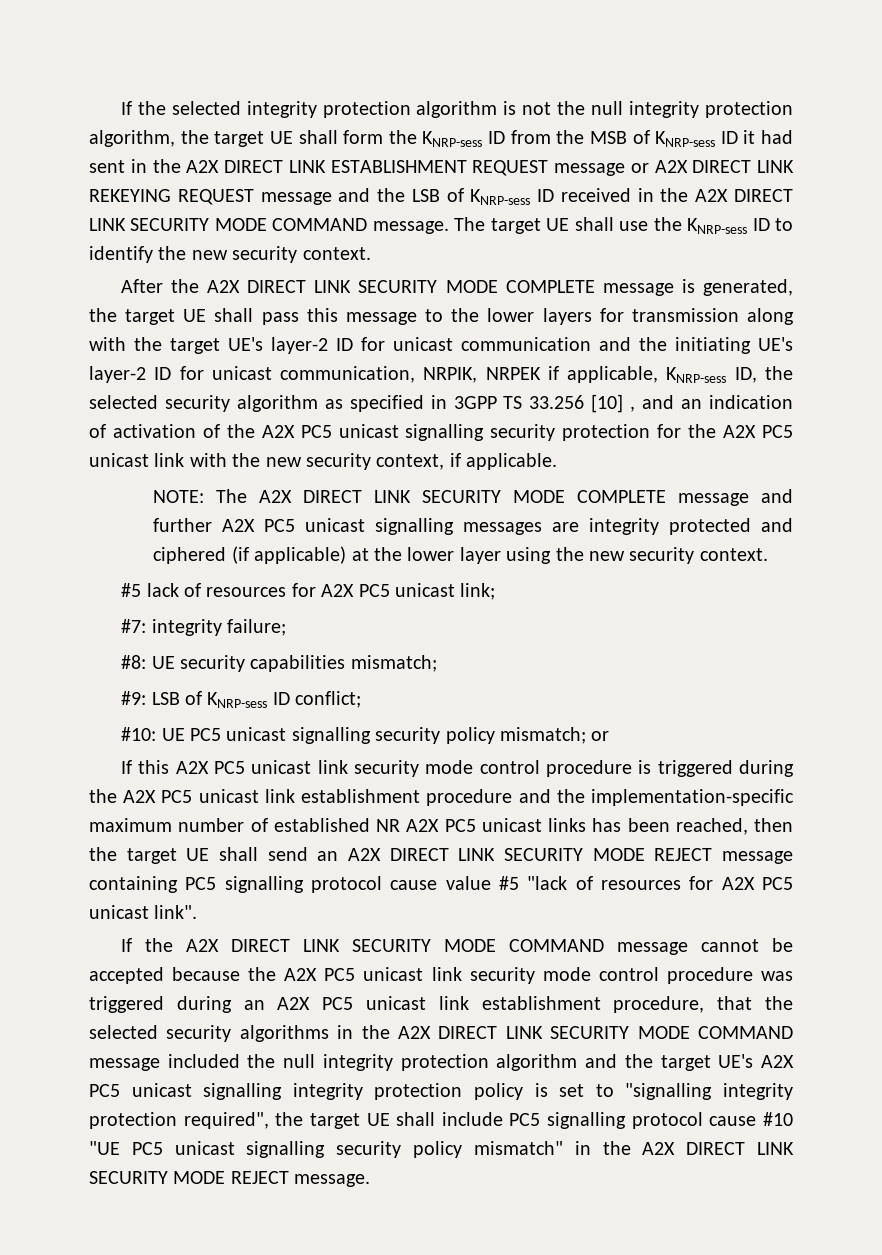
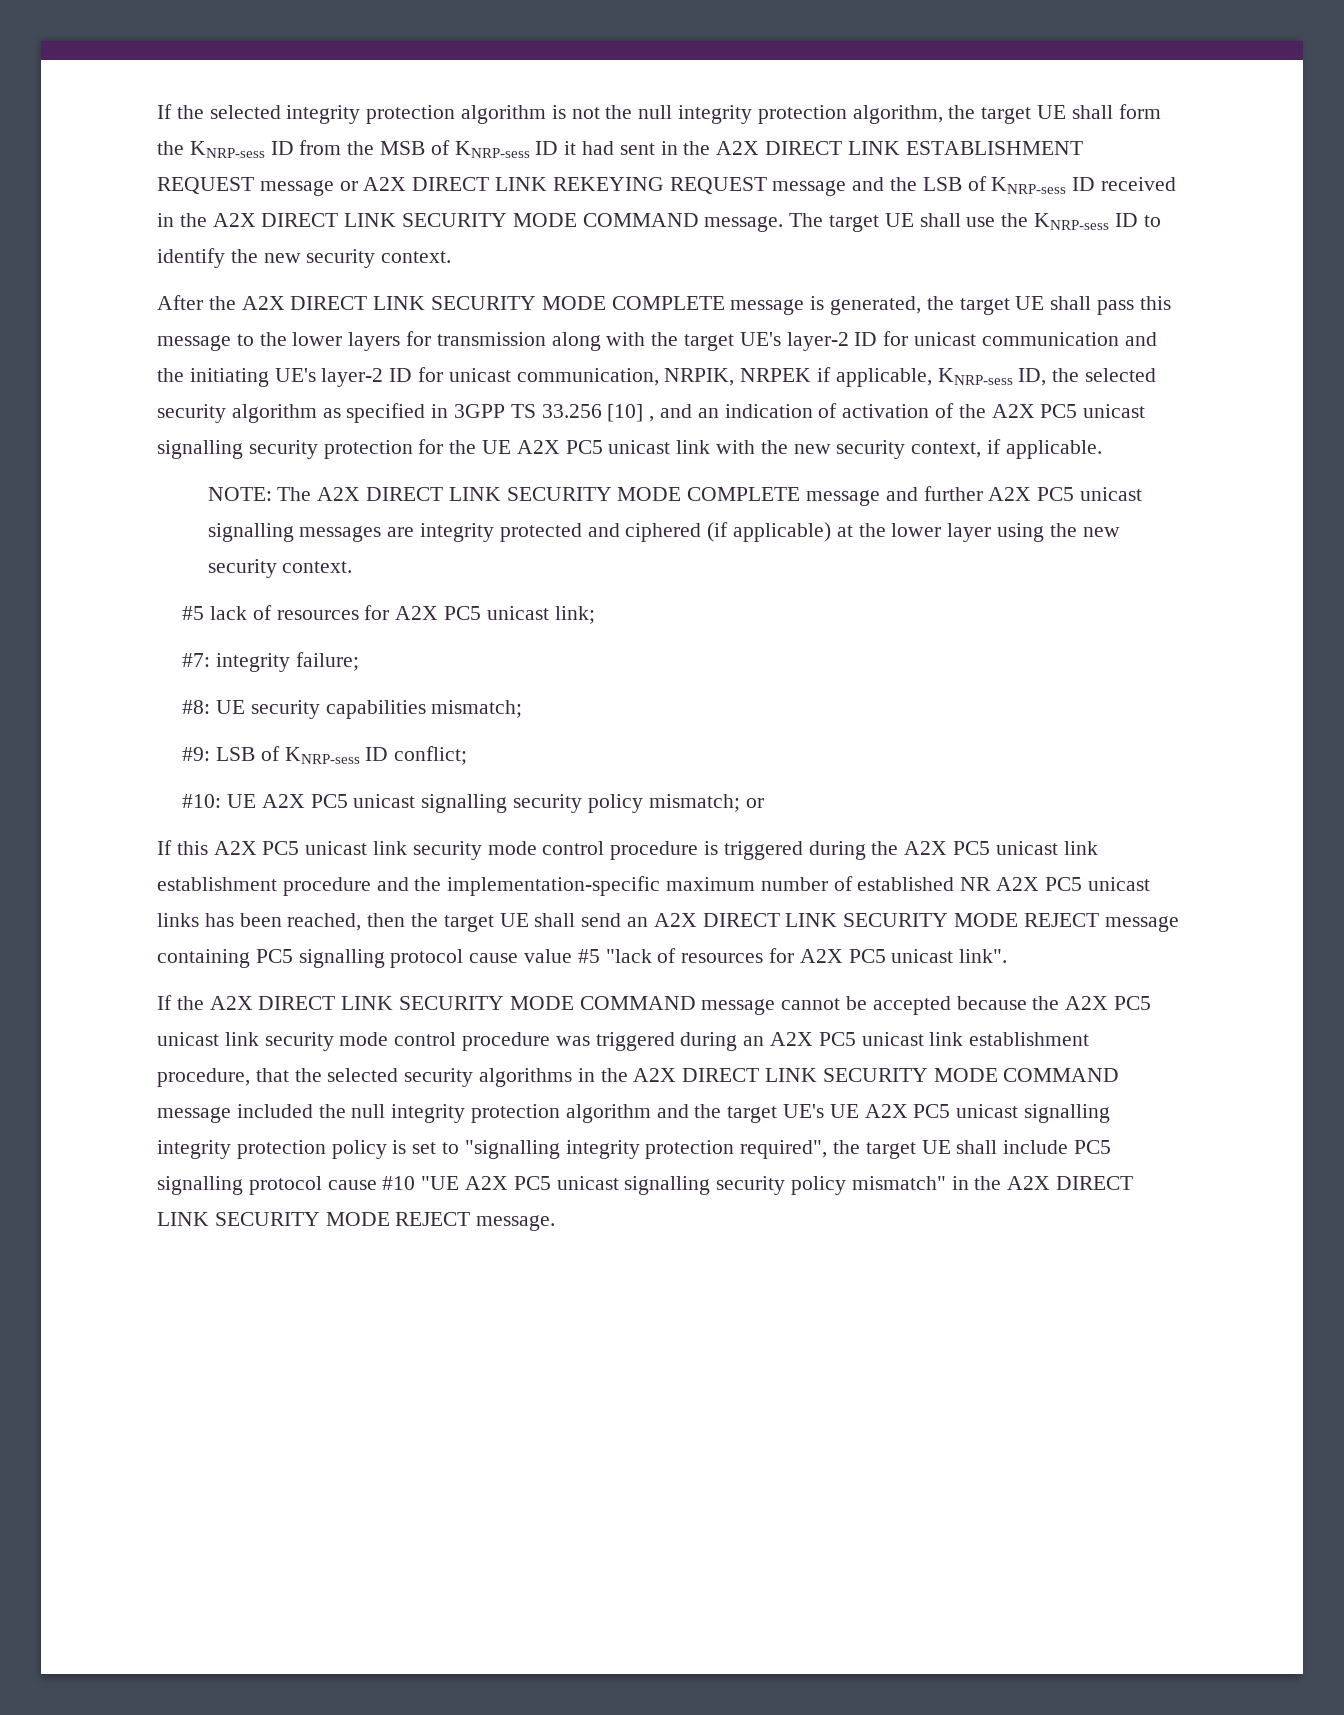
(717, 431) none -> [482,440,512,454] UE
(185, 734) none -> [261,794,305,808] A2X
(754, 1061) none -> [829,1104,859,1118] UE
(120, 1148) none -> [465,1176,509,1190] A2X

